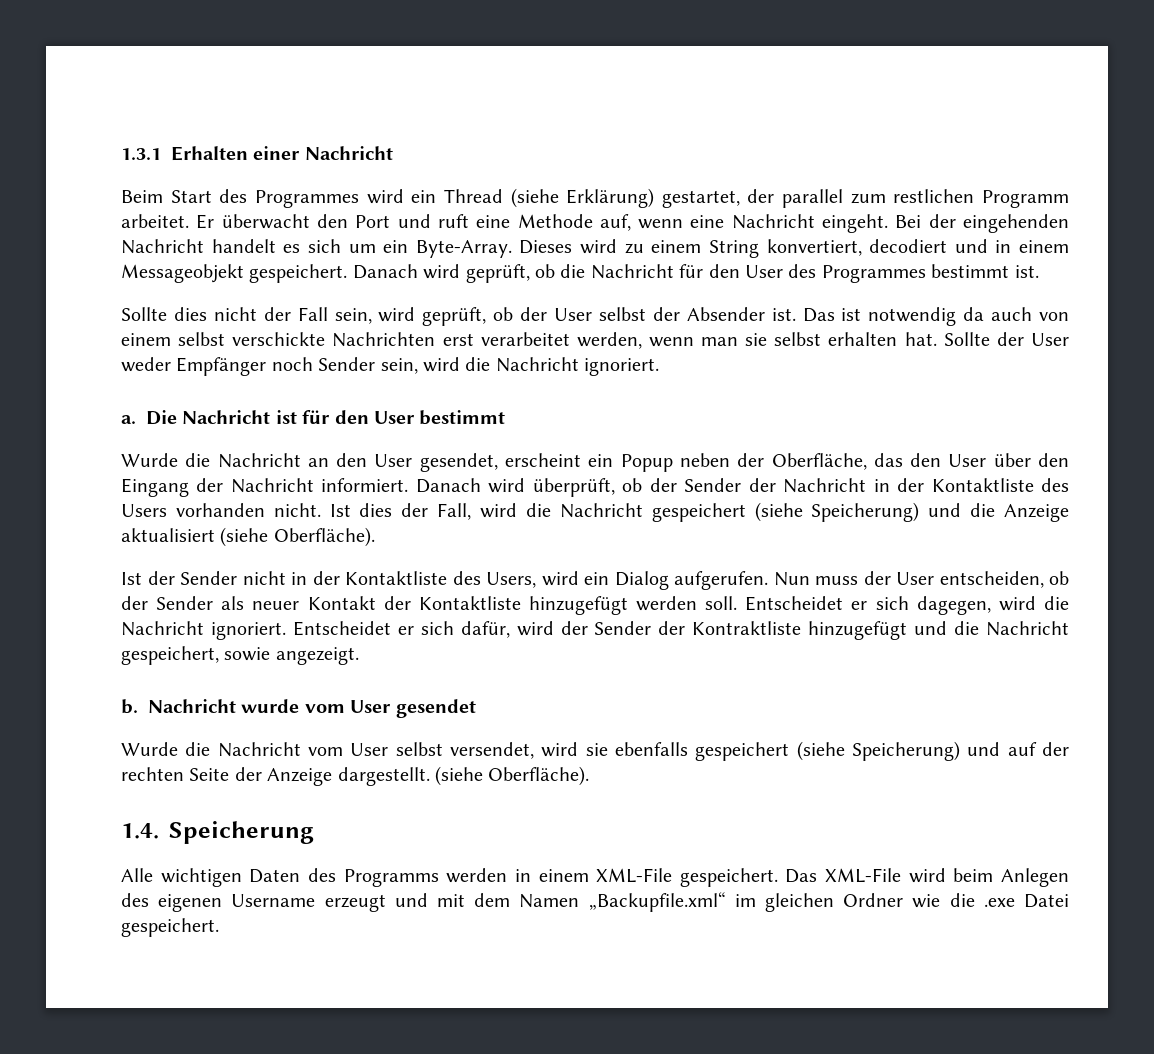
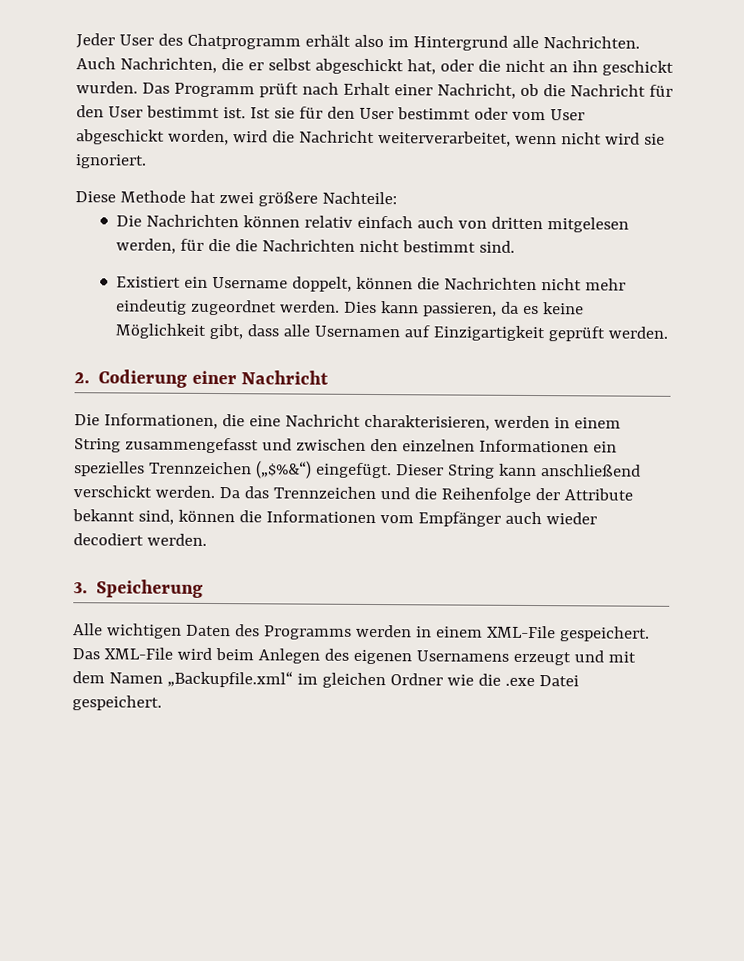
[121,146,393,161] [121,188,1069,208] [121,214,1069,233] [121,239,1069,258] [121,264,530,283] 1.3.1 Erhalten einer Nachricht // Beim Start des Programmes wird ein Thread (siehe Erklärung) gestartet, der parallel zum restlichen Programm arbeitet. Er überwacht den Port und ruft eine Methode auf, wenn eine Nachricht eingeht. Bei der eingehenden Nachricht handelt es sich um ein Byte-Array. Dieses wird zu einem String konvertiert, decodiert und in einem Messageobjekt gespeichert. Danach wird geprüft, -> [76,33,640,51] [76,57,674,76] [76,81,516,99] Jeder User des Chatprogramm erhält also im Hintergrund alle Nachrichten. Auch Nachrichten, die er selbst abgeschickt hat, oder die nicht an ihn geschickt wurden. Das Programm prüft nach Erhalt einer Nachricht,
[788,264,926,283] des Programmes -> (143, 112) none
[121,307,1069,326] [121,332,1069,349] [121,357,660,376] [121,410,506,425] [121,453,1069,472] [121,478,1069,497] [121,502,1069,522] [121,527,375,547] [121,571,1069,590] [121,596,1069,615] [121,621,1070,640] [121,646,359,665] [121,699,476,718] [121,741,1070,761] [121,766,590,786] [121,823,159,839] // Sollte dies nicht der Fall sein, wird geprüft, ob der User selbst der Absender ist. Das ist notwendig da auch von einem selbst verschickte Nachrichten erst verarbeitet werden, wenn man sie selbst erhalten hat. Sollte der User weder Empfänger noch Sender sein, wird die Nachricht ignoriert. // a. Die Nachricht ist für den User bestimmt // Wurde die Nachricht an den User gesendet, erscheint ein Popup neben der Oberfläche, das den User über den Eingang der Nachricht informiert. Danach wird überprüft, ob der Sender der Nachricht in der Kontaktliste des Users vorhanden nicht. Ist dies der Fall, wird die Nachricht gespeichert (siehe Speicherung) und die Anzeige aktualisiert (siehe Oberfläche). // Ist der Sender nicht in der Kontaktliste des Users, wird ein Dialog aufgerufen. Nun muss der User entscheiden, ob der Sender als neuer Kontakt der Kontaktliste hinzugefügt werden soll. Entscheidet er sich dagegen, wird die Nachricht ignoriert. Entscheidet er sich dafür, wird der Sender der Kontraktliste hinzugefügt und die Nachricht gespeichert, sowie angezeigt. // b. Nachricht wurde vom User gesendet // Wurde die Nachricht vom User selbst versendet, wird sie ebenfalls gespeichert (siehe Speicherung) und auf der rechten Seite der Anzeige dargestellt. (siehe Oberfläche). // 1.4. -> [249,106,585,121] [76,129,665,147] [75,154,147,169] [75,190,397,207] [116,214,630,233] [116,238,516,254] [116,276,627,292] [116,299,585,317] [115,323,669,342] [74,369,330,388] [74,413,621,431] [74,437,617,454] [74,460,641,479] [73,485,633,503] [72,509,597,527] [73,533,207,546] [73,582,88,594] Ist sie für den User bestimmt oder vom User abgeschickt worden, wird die Nachricht weiterverarbeitet, wenn nicht wird sie ignoriert. // Diese Methode hat zwei größere Nachteile: // Die Nachrichten können relativ einfach auch von dritten mitgelesen werden, für die die Nachrichten nicht bestimmt sind. // Existiert ein Username doppelt, können die Nachrichten nicht mehr eindeutig zugeordnet werden. Dies kann passieren, da es keine Möglichkeit gibt, dass alle Usernamen auf Einzigartigkeit geprüft werden. // 2. Codierung einer Nachricht // Die Informationen, die eine Nachricht charakterisieren, werden in einem String zusammengefasst und zwischen den einzelnen Informationen ein spezielles Trennzeichen („$%&“) eingefügt. Dieser String kann anschließend verschickt werden. Da das Trennzeichen und die Reihenfolge der Attribute bekannt sind, können die Informationen vom Empfänger auch wieder decodiert werden. // 3.
[231,894,316,907] Username -> [415,650,509,662] Usernamens

